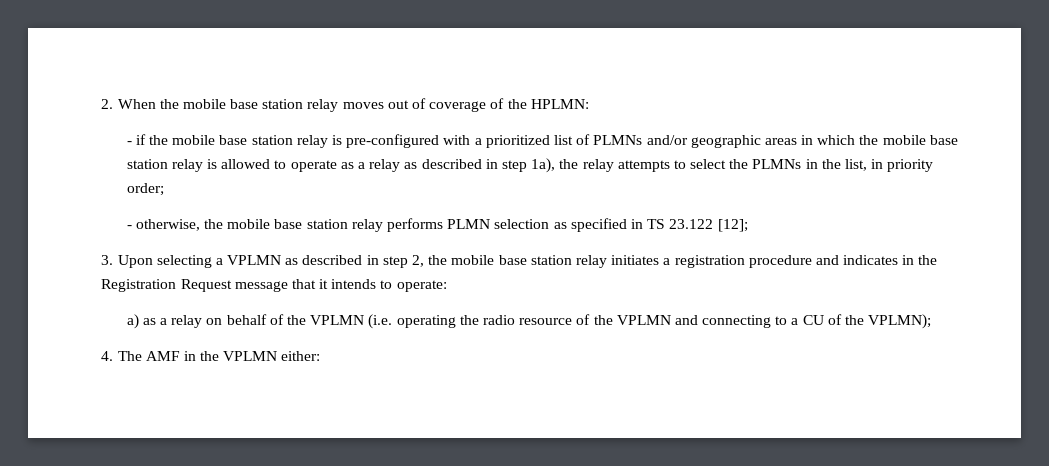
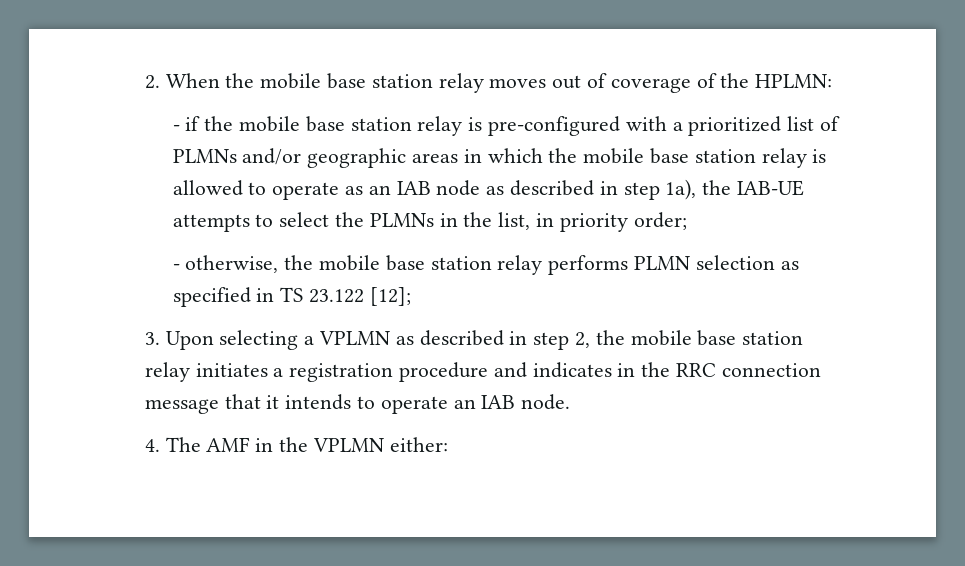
[358,159,401,172] a relay -> [368,180,481,196] an IAB node
[582,159,614,172] relay -> [737,180,805,196] IAB-UE
[101,279,232,292] Registration Request -> [676,363,821,377] RRC connection
[396,280,447,292] [126,314,932,329] operate: // a) as a relay on behalf of the VPLMN (i.e. operating the radio resource of the VPLMN and connecting to a CU of the VPLMN); -> [380,394,571,414] operate an IAB node.

